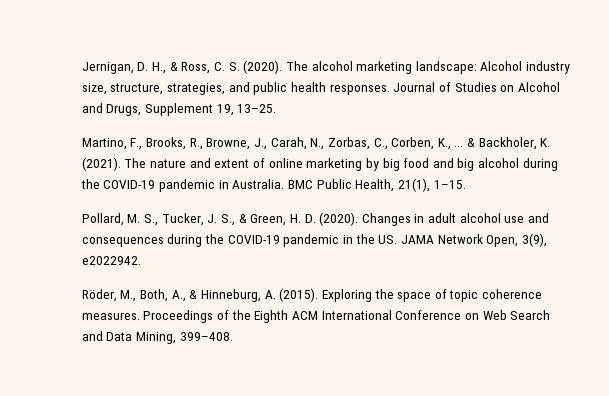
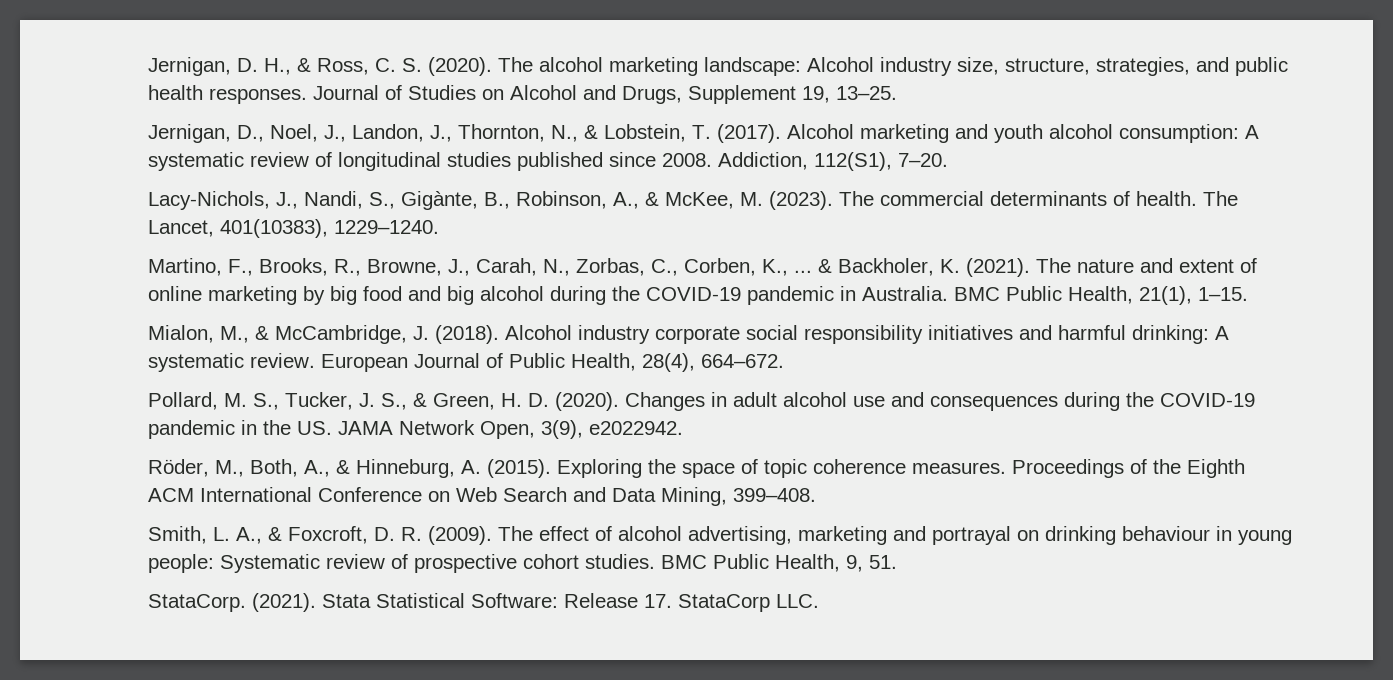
(277, 108) none -> [147,124,1259,143] [147,152,948,171] [147,191,1238,210] [147,219,439,238] // Jernigan, D., Noel, J., Landon, J., Thornton, N., & Lobstein, T. (2017). Alcohol marketing and youth alcohol consumption: A systematic review of longitudinal studies published since 2008. Addiction, 112(S1), 7–20. // Lacy-Nichols, J., Nandi, S., Gigànte, B., Robinson, A., & McKee, M. (2023). The commercial determinants of health. The Lancet, 401(10383), 1229–1240.
(466, 184) none -> [147,325,1229,344] [147,353,784,372] // Mialon, M., & McCambridge, J. (2018). Alcohol industry corporate social responsibility initiatives and harmful drinking: A systematic review. European Journal of Public Health, 28(4), 664–672.
(233, 336) none -> [147,526,1292,545] [147,554,897,573] [147,593,819,612] // Smith, L. A., & Foxcroft, D. R. (2009). The effect of alcohol advertising, marketing and portrayal on drinking behaviour in young people: Systematic review of prospective cohort studies. BMC Public Health, 9, 51. // StataCorp. (2021). Stata Statistical Software: Release 17. StataCorp LLC.

